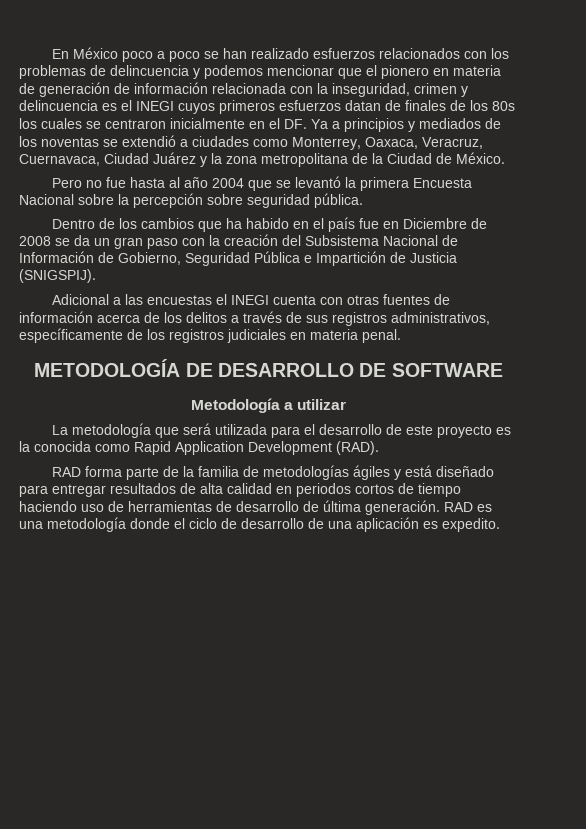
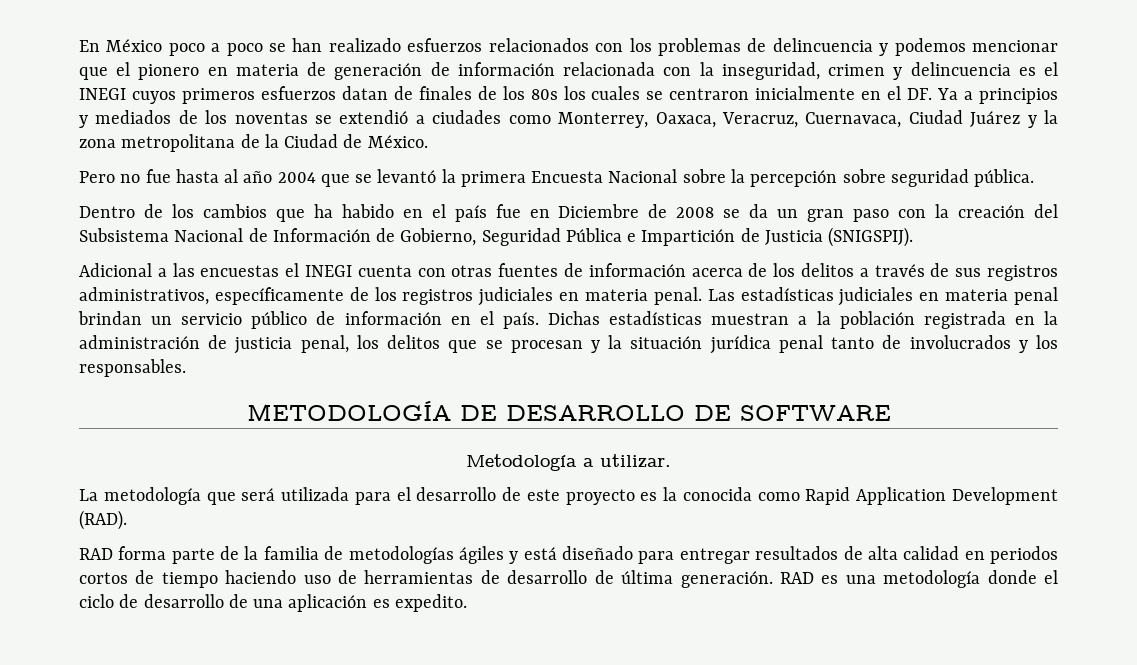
(401, 336) none -> [707,287,1058,306] [78,311,1058,329] [79,335,1058,354] [79,359,186,377] Las estadísticas judiciales en materia penal brindan un servicio público de información en el país. Dichas estadísticas muestran a la población registrada en la administración de justicia penal, los delitos que se procesan y la situación jurídica penal tanto de involucrados y los responsables.
[297,399,347,410] utilizar -> [600,454,671,469] utilizar.

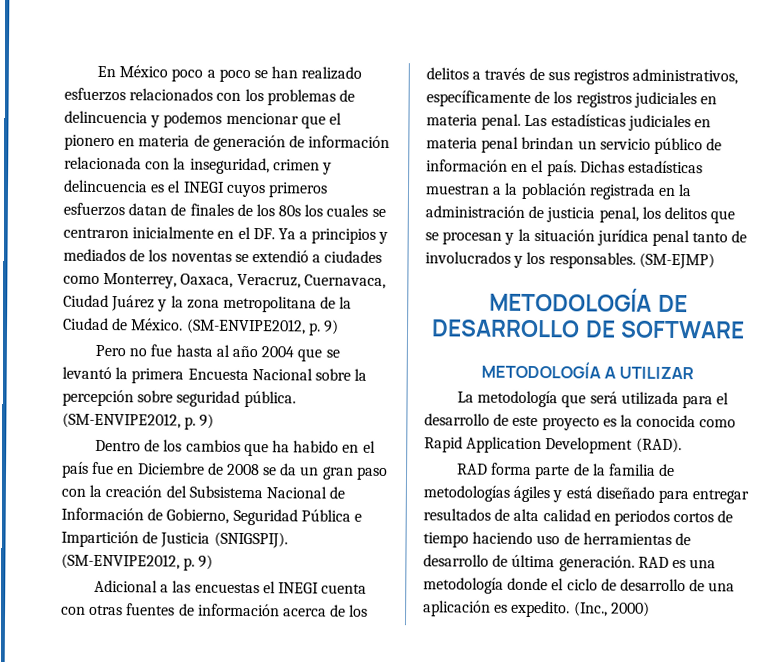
(428, 141) none -> [185,318,339,336] (SM-ENVIPE2012, p. 9)
(1035, 178) none -> [62,412,215,430] (SM-ENVIPE2012, p. 9)
(914, 237) none -> [61,553,214,571] (SM-ENVIPE2012, p. 9)
(186, 368) none -> [638,252,715,270] (SM-EJMP)
[466,454,671,471] Metodología a utilizar. -> [480,361,695,380] METODOLOGÍA A UTILIZAR
(467, 603) none -> [573,601,650,617] (Inc., 2000)

